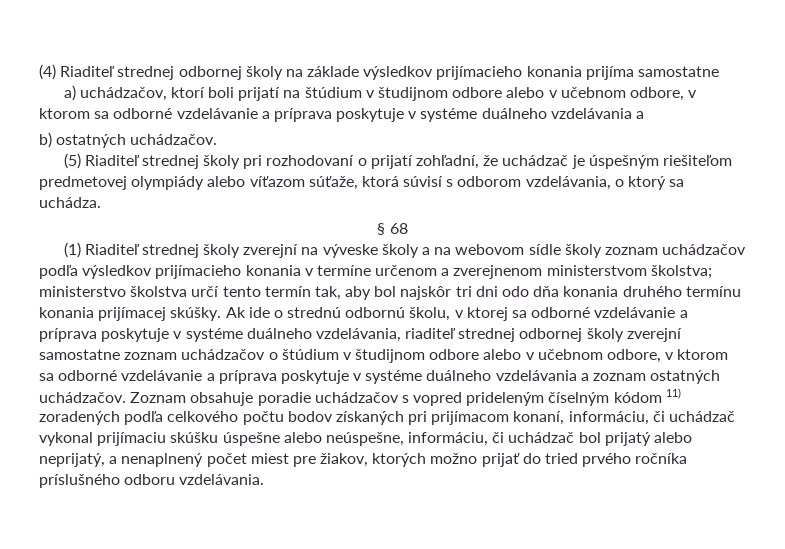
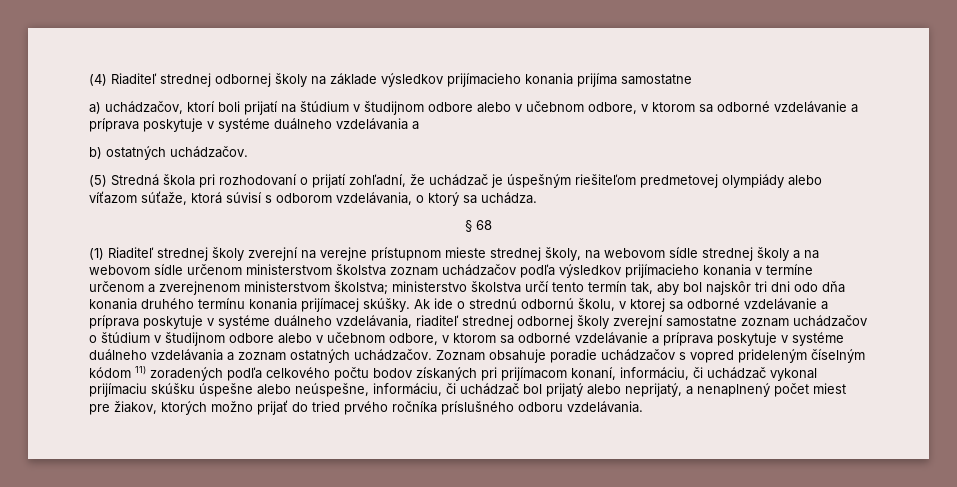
[84,155,241,169] Riaditeľ strednej školy -> [111,174,195,186] Stredná škola
[322,244,378,258] výveske -> [320,247,753,261] verejne prístupnom mieste strednej školy, na webovom sídle strednej
[564,244,602,258] školy -> [187,264,386,276] určenom ministerstvom školstva

